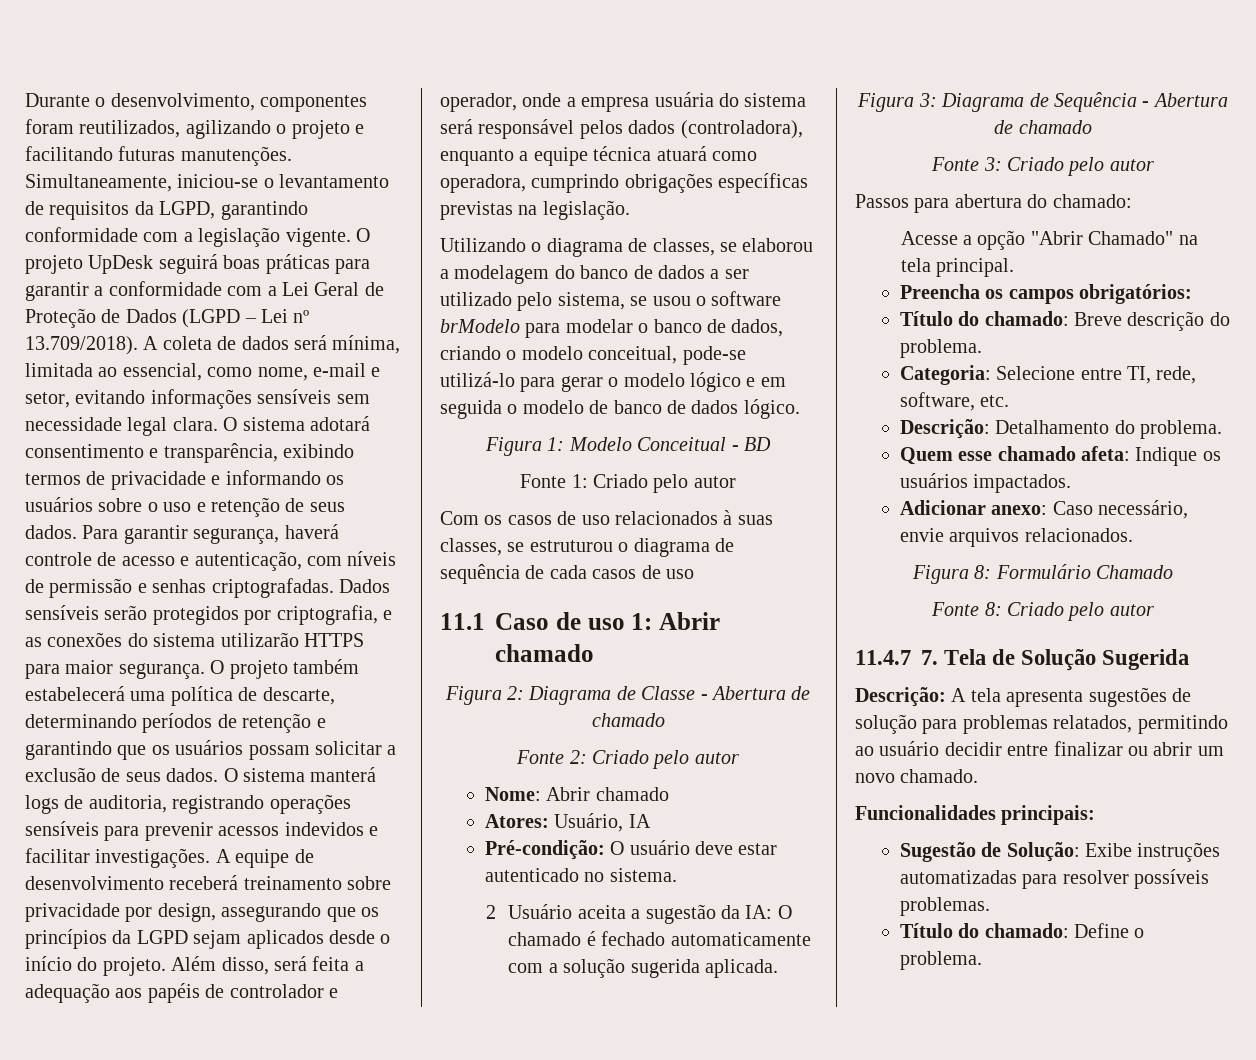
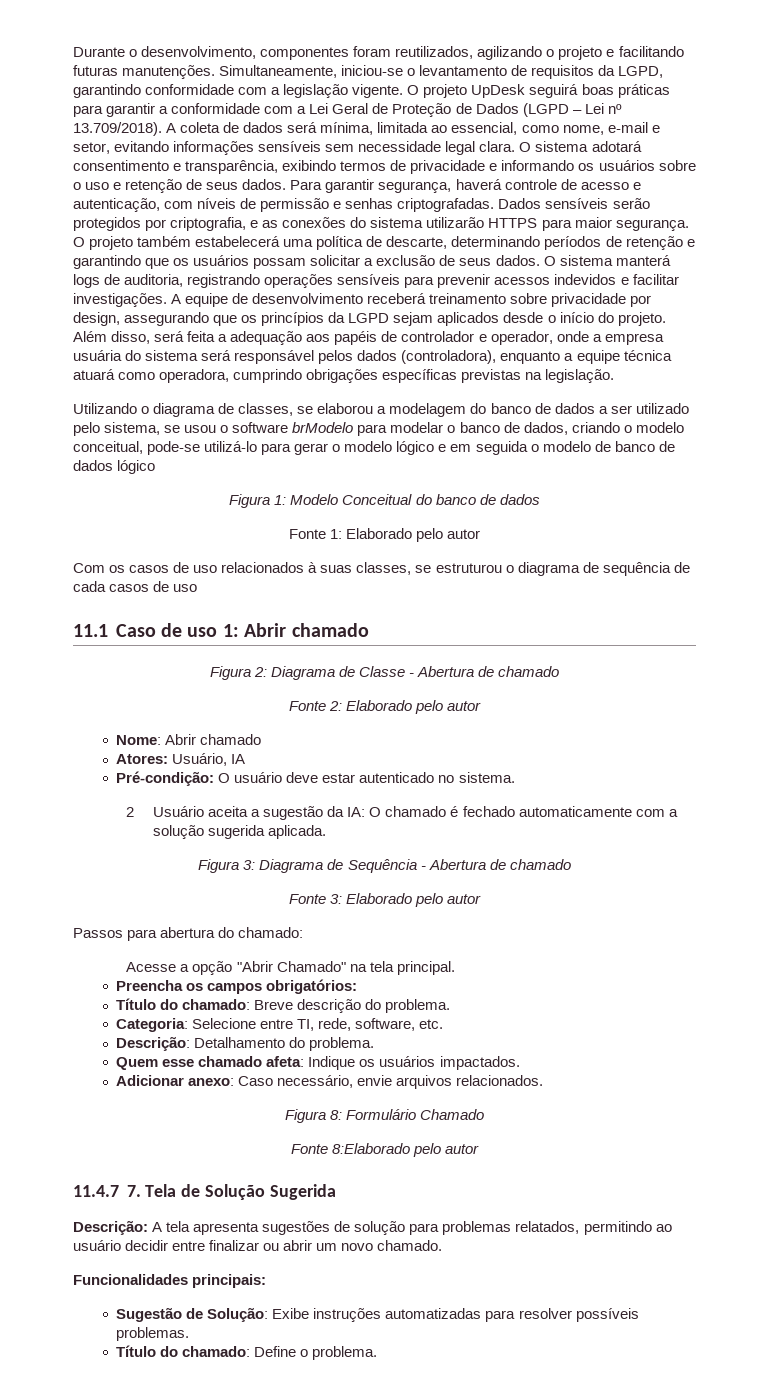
[743,399,800,419] lógico. -> [117,460,156,474] lógico
[731,437,771,451] - BD -> [415,494,540,505] do banco de dados
[593,474,648,488] Criado -> [346,528,412,539] Elaborado
[592,750,649,764] Criado -> [346,700,412,711] Elaborado
[1007,157,1064,171] Criado -> [346,893,412,904] Elaborado
[984,602,1064,616] 8: Criado -> [331,1143,410,1154] 8:Elaborado

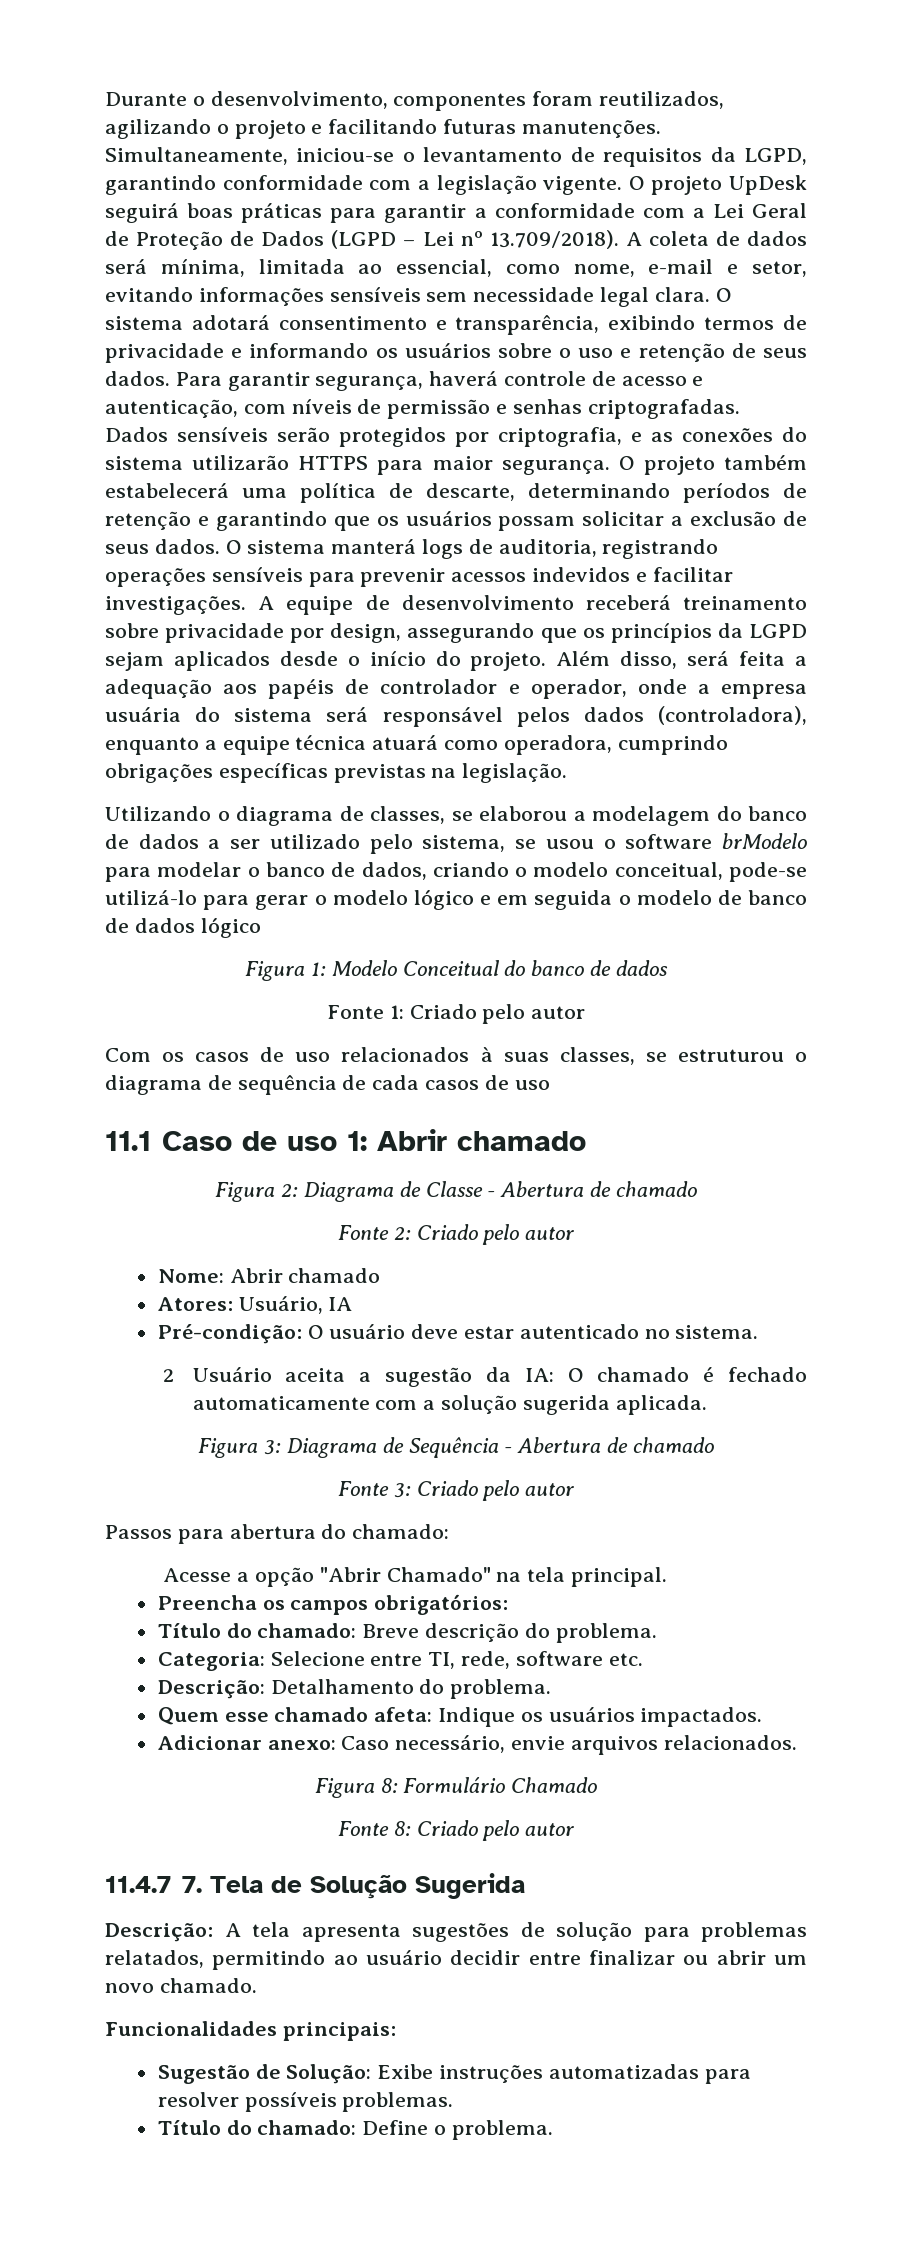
[346,528,412,539] Elaborado -> [409,1004,477,1019] Criado
[346,700,412,711] Elaborado -> [416,1224,478,1240] Criado
[346,893,412,904] Elaborado -> [416,1480,478,1496] Criado
[355,1018,416,1031] software, -> [515,1651,603,1666] software
[331,1143,410,1154] 8:Elaborado -> [393,1820,478,1836] 8: Criado

